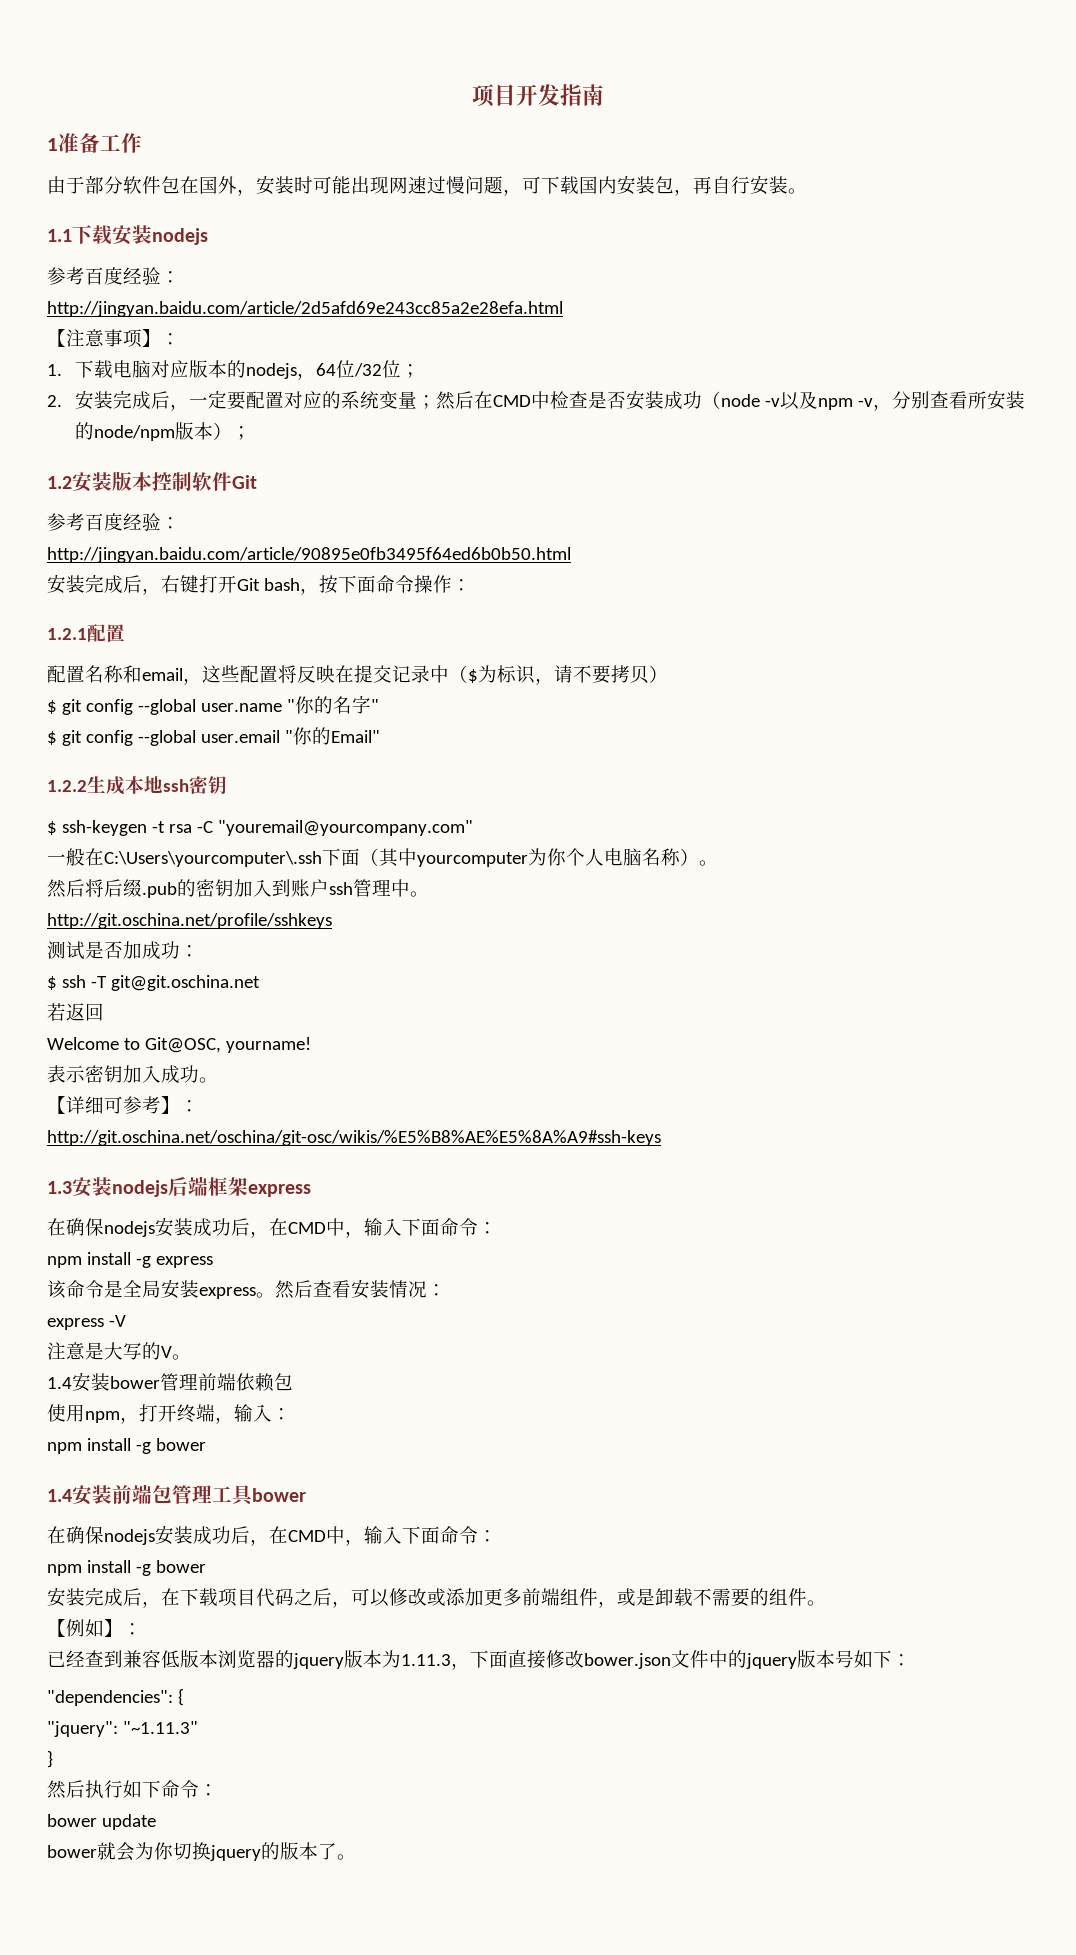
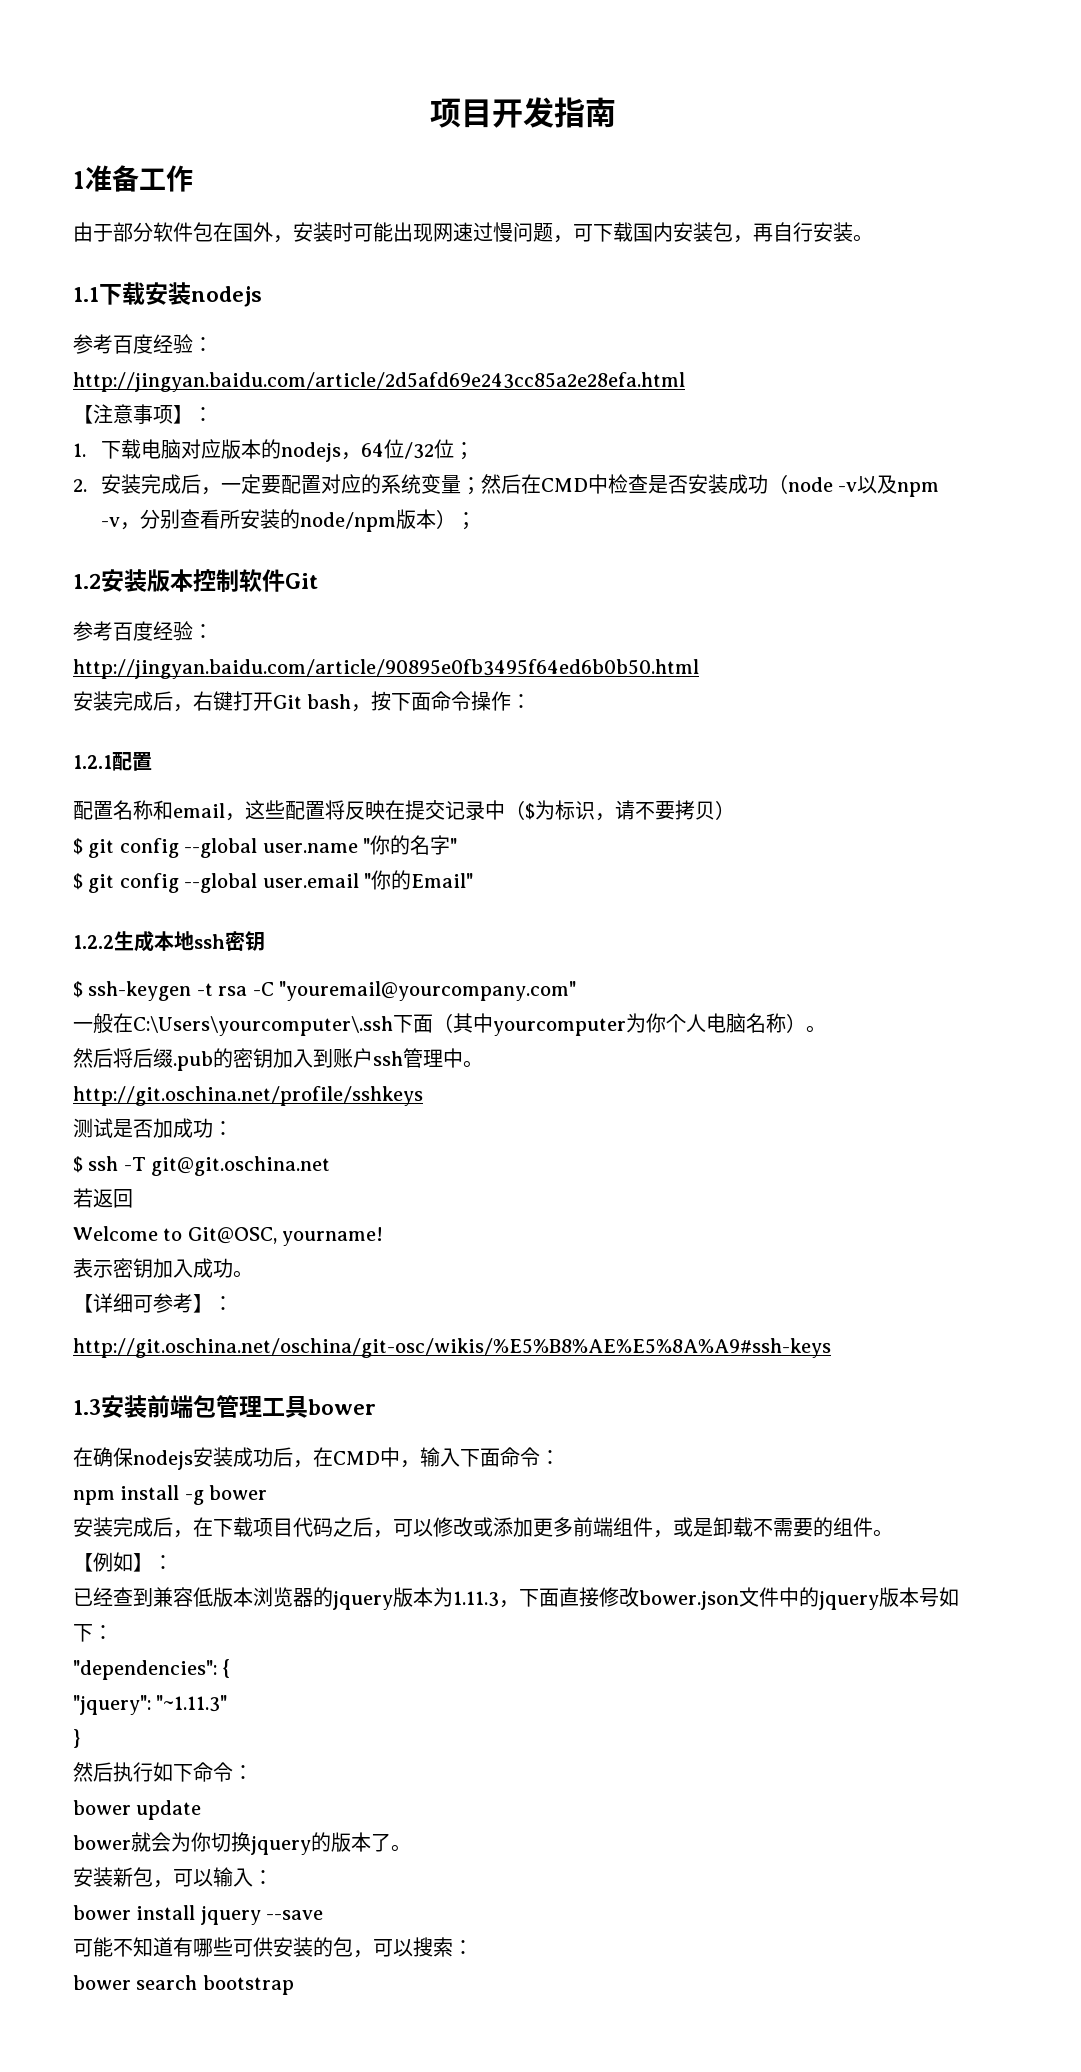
[112,1176,311,1197] [47,1217,497,1238] [47,1252,213,1268] [47,1279,446,1299] [47,1315,126,1330] [47,1342,191,1360] [47,1372,293,1392] [47,1404,291,1424] [47,1438,206,1454] [47,1485,112,1505] nodejs后端框架express // 在确保nodejs安装成功后，在CMD中，输入下面命令： // npm install -g express // 该命令是全局安装express。然后查看安装情况： // express -V // 注意是大写的V。 // 1.4安装bower管理前端依赖包 // 使用npm，打开终端，输入： // npm install -g bower // 1.4安装 -> (147, 1406) none
(356, 1857) none -> [73,1867,273,1888] [73,1905,324,1925] [73,1937,473,1958] [73,1975,294,1995] // 安装新包，可以输入： // bower install jquery --save // 可能不知道有哪些可供安装的包，可以搜索： // bower search bootstrap

